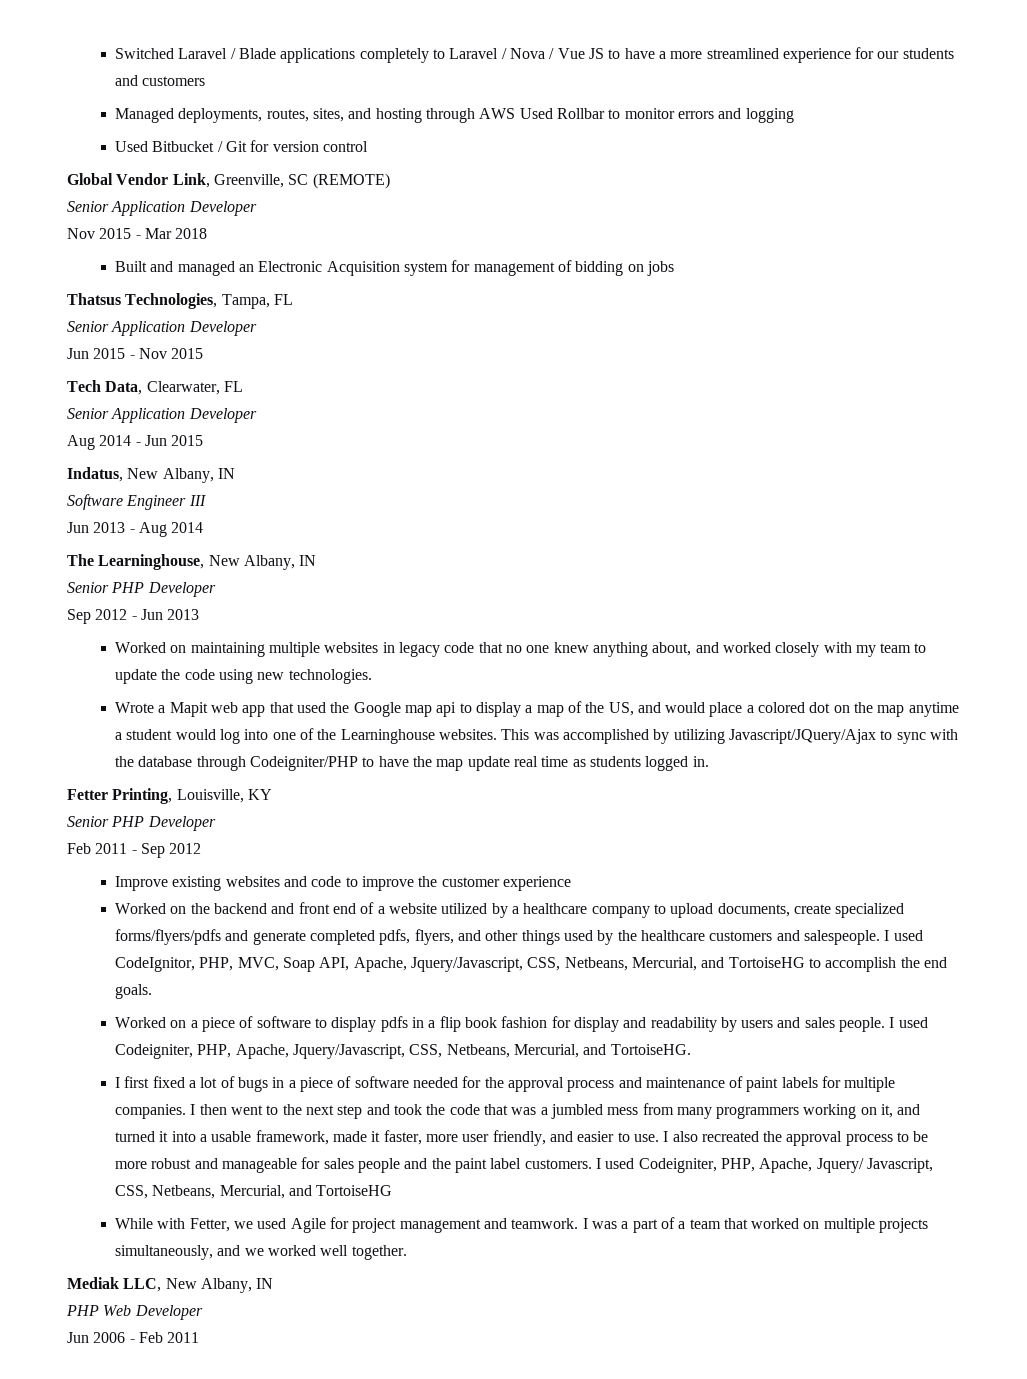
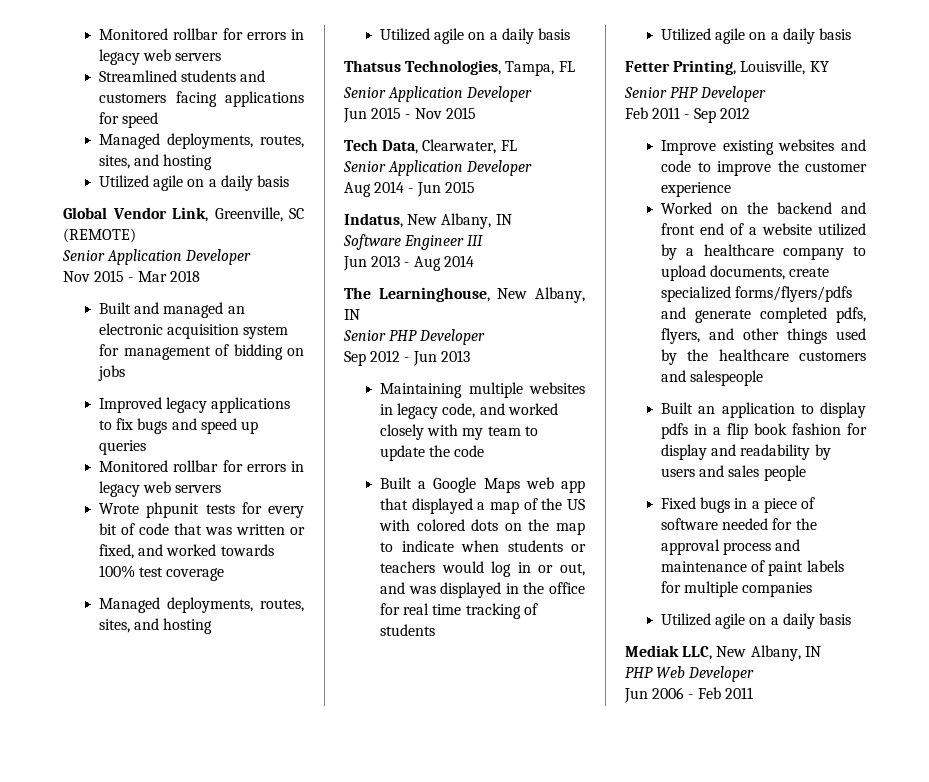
[115,47,900,63] Switched Laravel / Blade applications completely to Laravel / Nova / Vue JS to have a more streamlined experience for our -> [99,28,304,40] [99,49,222,65] [99,70,178,82] Monitored rollbar for errors in legacy web servers // Streamlined
[115,108,794,123] [115,140,369,152] // Managed deployments, routes, sites, and hosting through AWS Used Rollbar to monitor errors and logging // Used Bitbucket / Git for version control -> [175,91,304,107] [99,112,159,128] [99,133,304,149] [99,154,213,170] [99,175,289,191] facing applications for speed // Managed deployments, routes, sites, and hosting // Utilized agile on a daily basis
[258,261,400,276] Electronic Acquisition -> [99,323,240,339] electronic acquisition
(674, 268) none -> [99,397,291,413] [99,418,258,434] [99,440,147,455] [99,460,304,472] [99,481,222,497] [99,502,304,518] [99,523,305,535] [99,544,274,559] [99,565,225,581] [99,597,304,613] [99,618,213,634] [380,28,570,44] // Improved legacy applications to fix bugs and speed up queries // Monitored rollbar for errors in legacy web servers // Wrote phpunit tests for every bit of code that was written or fixed, and worked towards 100% test coverage // Managed deployments, routes, sites, and hosting // Utilized agile on a daily basis
[115,642,265,657] Worked on maintaining -> [380,383,463,398] Maintaining
[444,642,692,657] code that no one knew anything about, -> [442,403,476,418] code,
[219,669,372,684] [115,701,959,717] [115,728,958,744] [115,756,709,771] using new technologies. // Wrote a Mapit web app that used the Google map api to display a map of the US, and would place a colored dot on the map anytime a student would log into one of the Learninghouse websites. This was accomplished by utilizing Javascript/JQuery/Ajax to sync with the database through Codeigniter/PHP to have the map update real time as students logged in. -> [380,477,585,493] [380,498,585,514] [379,519,585,535] [380,540,586,552] [380,561,585,577] [380,582,585,598] [380,603,538,619] [380,624,436,636] [661,28,851,44] // Built a Google Maps web app that displayed a map of the US with colored dots on the map to indicate when students or teachers would log in or out, and was displayed in the office for real time tracking of students // Utilized agile on a daily basis
[803,930,923,945] [115,957,947,972] [115,984,153,999] [115,1016,311,1032] salespeople. I used CodeIgnitor, PHP, MVC, Soap API, Apache, Jquery/Javascript, CSS, Netbeans, Mercurial, and TortoiseHG to accomplish the end goals. // Worked on a piece of software -> [690,370,764,386] [661,402,795,418] salespeople // Built an application
[839,1017,928,1032] [115,1044,691,1059] [115,1076,235,1088] people. I used Codeigniter, PHP, Apache, Jquery/Javascript, CSS, Netbeans, Mercurial, and TortoiseHG. // I first fixed a lot of -> [763,465,806,481] [661,497,697,509] people // Fixed
[115,1103,921,1119] [115,1130,929,1146] [115,1157,933,1173] [115,1185,393,1199] [115,1217,929,1233] [115,1245,407,1260] companies. I then went to the next step and took the code that was a jumbled mess from many programmers working on it, and turned it into a usable framework, made it faster, more user friendly, and easier to use. I also recreated the approval process to be more robust and manageable for sales people and the paint label customers. I used Codeigniter, PHP, Apache, Jquery/ Javascript, CSS, Netbeans, Mercurial, and TortoiseHG // While with Fetter, we used Agile for project management and teamwork. I was a part of a team that worked on multiple projects simultaneously, and we worked well together. -> [742,582,813,597] [661,613,851,629] companies // Utilized agile on a daily basis

